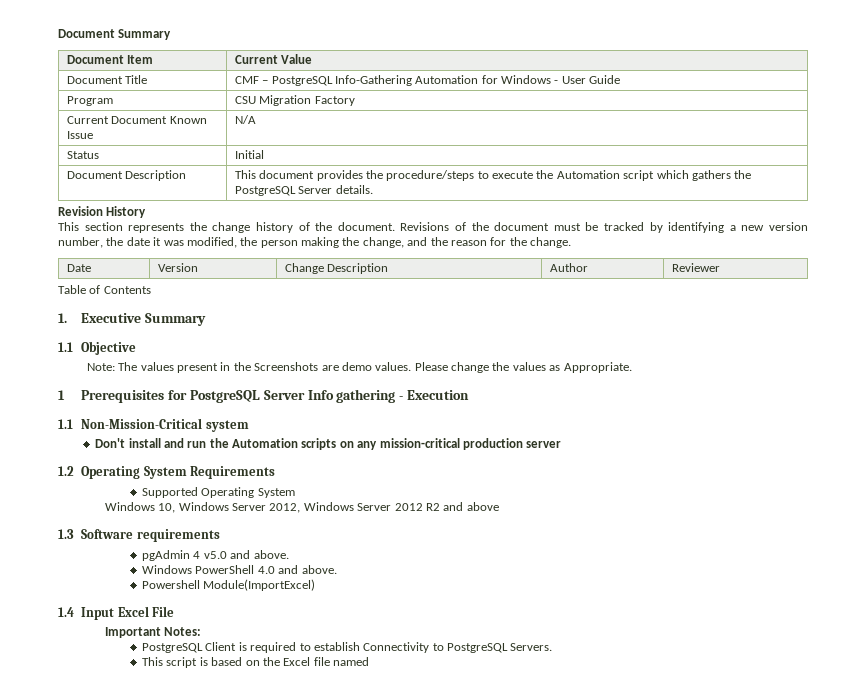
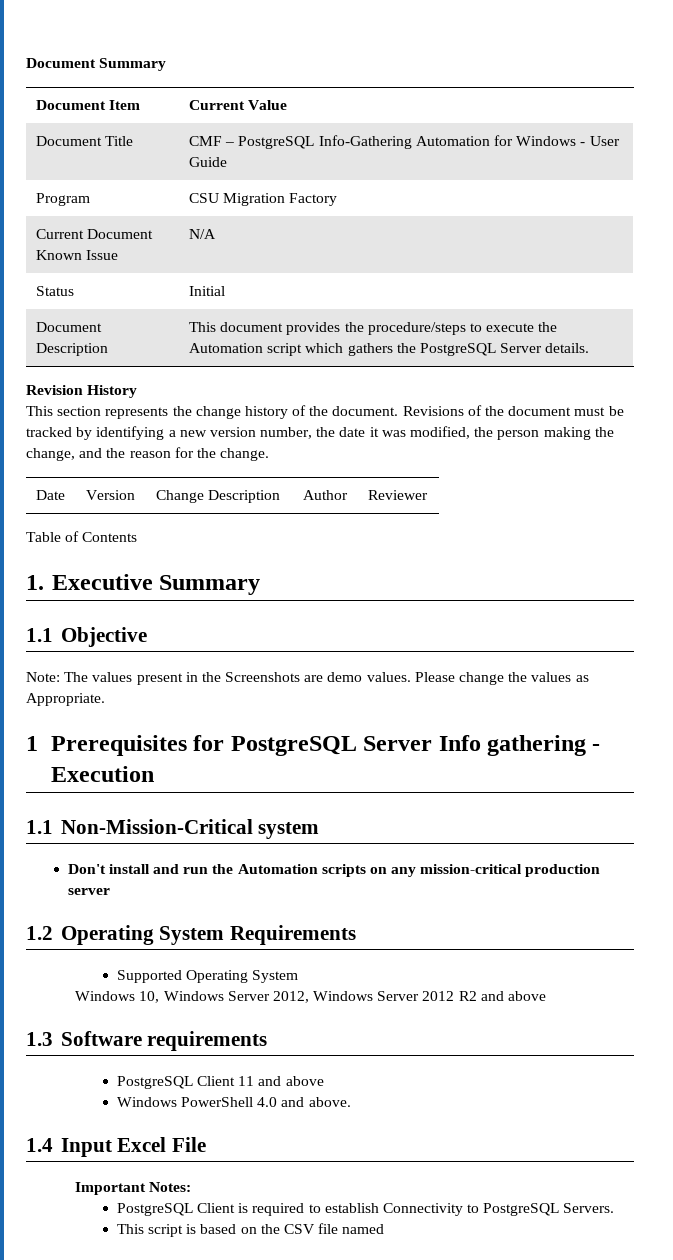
[142,550,289,561] pgAdmin 4 v5.0 and above. -> [116,1076,324,1089] PostgreSQL Client 11 and above
[142,579,316,591] // Powershell Module(ImportExcel) -> (351, 1102) none
[283,657,311,666] Excel -> [283,1224,315,1234] CSV

